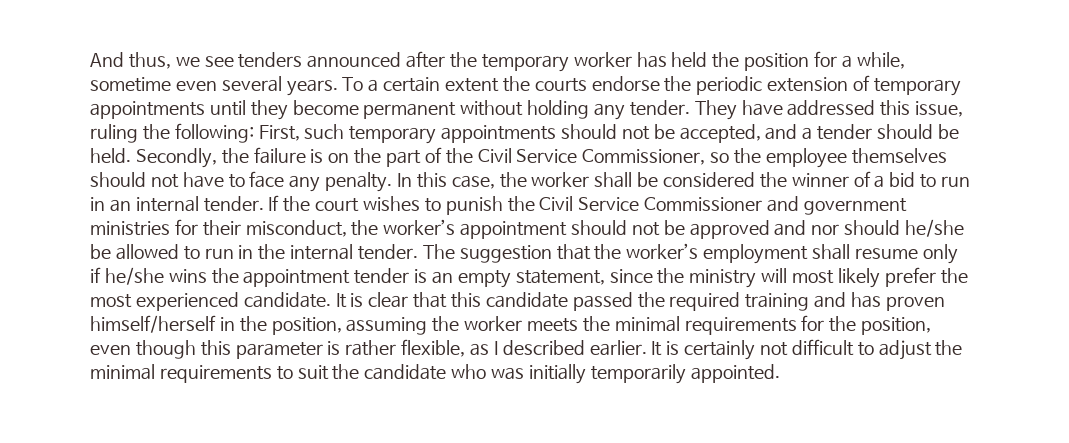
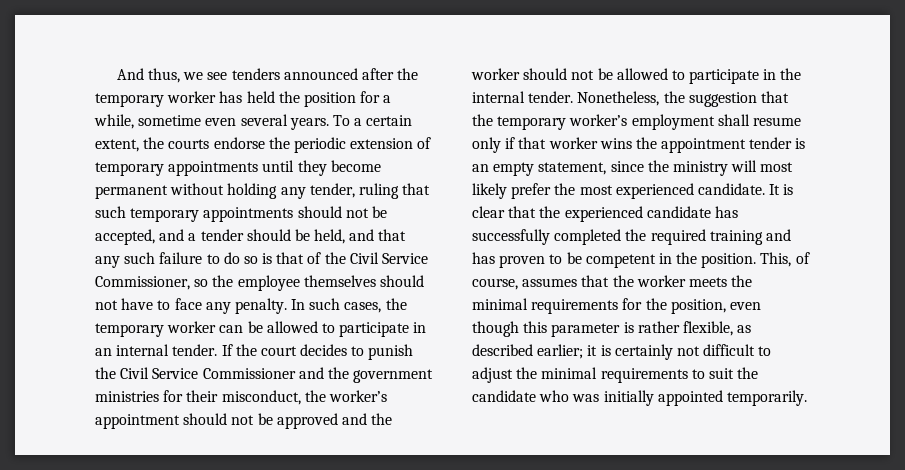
[445,78,500,92] extent -> [95,139,139,152] extent,
[629,100,964,120] [90,123,300,143] tender. They have addressed this issue, ruling the following: First, -> [309,183,431,199] tender, ruling that
[90,147,422,168] held. Secondly, the failure is on the part -> [314,229,407,244] [95,252,305,268] held, and that any such failure to do so is that
[416,171,971,189] this case, the worker shall be considered the winner of a bid to run -> [309,298,407,313] [95,321,410,337] such cases, the temporary worker can be allowed to participate
[363,196,421,211] wishes -> [300,344,348,356] decides
(800, 204) none -> [327,367,349,379] the
[811,219,965,237] [90,244,234,260] nor should he/she be allowed to run -> [371,413,393,425] [471,68,760,84] the worker should not be allowed to participate
[422,244,455,259] The -> [577,91,685,106] Nonetheless, the
(622, 252) none -> [497,116,567,130] temporary
[104,267,164,285] he/she -> [518,137,598,149] that worker
[451,292,633,311] this candidate passed -> [539,206,738,222] [472,229,622,245] the experienced candidate has successfully completed
[90,315,428,335] himself/herself in the position, assuming -> [549,252,810,268] [472,275,610,290] to be competent in the position. This, of course, assumes that
[493,340,663,356] I described earlier. It -> [472,344,598,359] described earlier; it
[590,364,780,384] temporarily appointed. -> [657,390,807,406] appointed temporarily.

